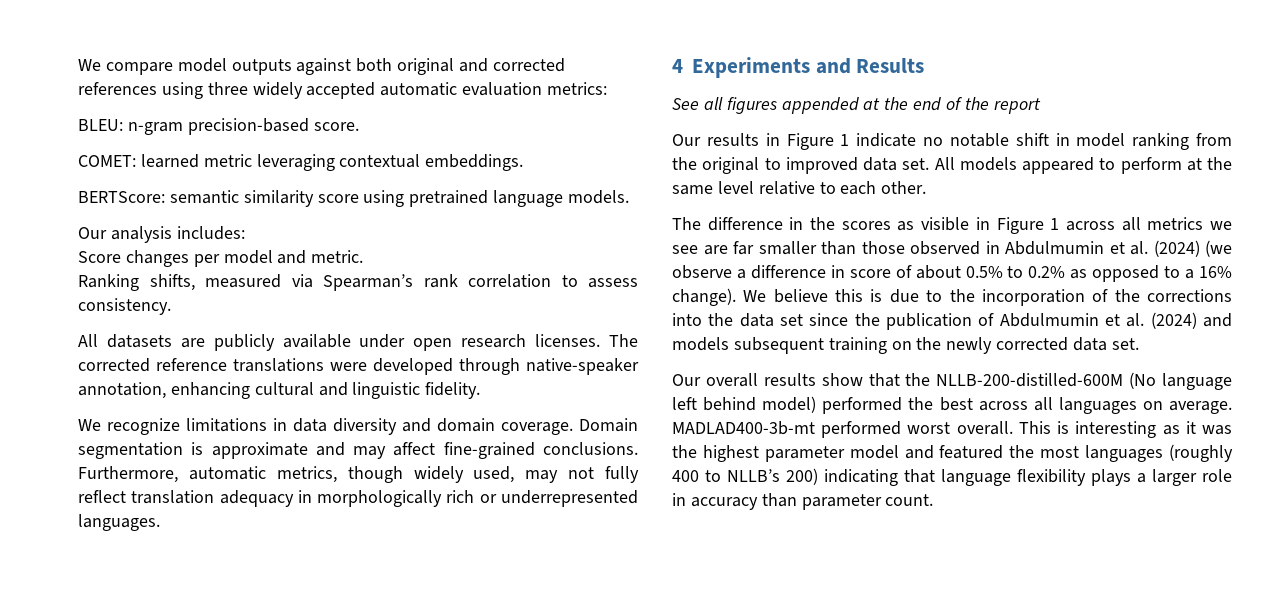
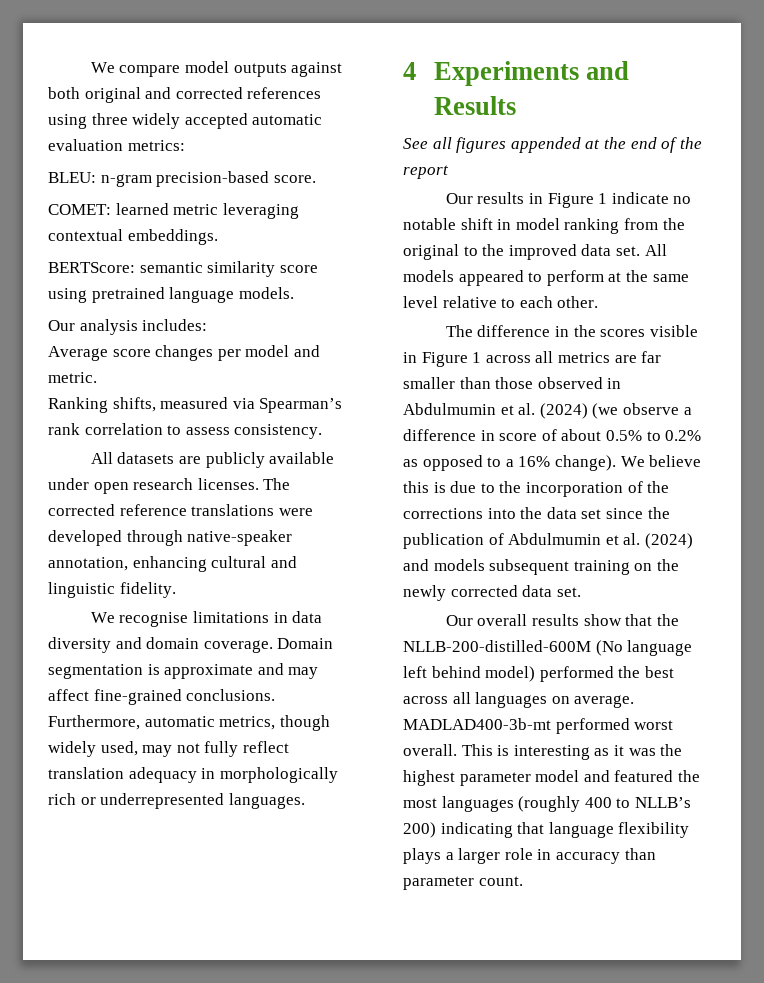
[78,251,121,263] Score -> [48,346,151,361] Average score
[107,418,180,435] recognize -> [119,612,189,627] recognise
(781, 164) none -> [482,244,505,256] the
[897,221,915,231] as -> (646, 333) none
[1210,221,1232,230] [672,245,698,254] we see -> (610, 357) none

